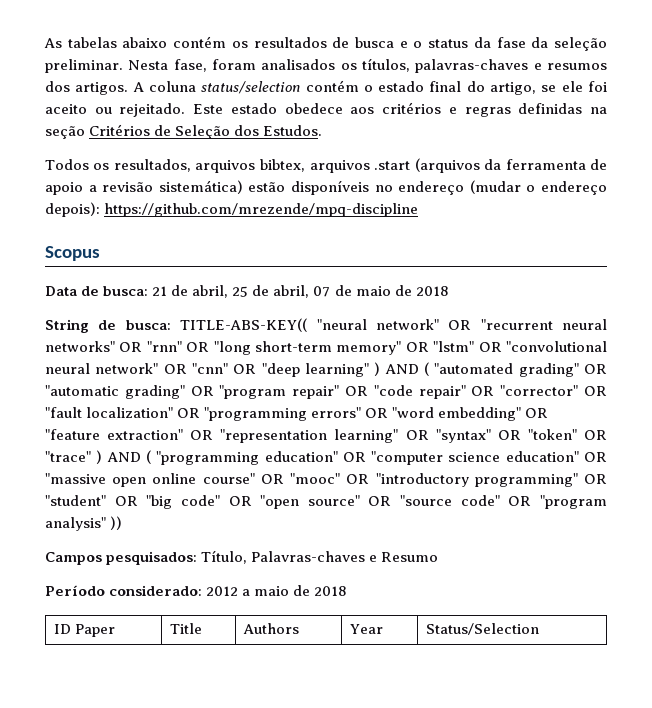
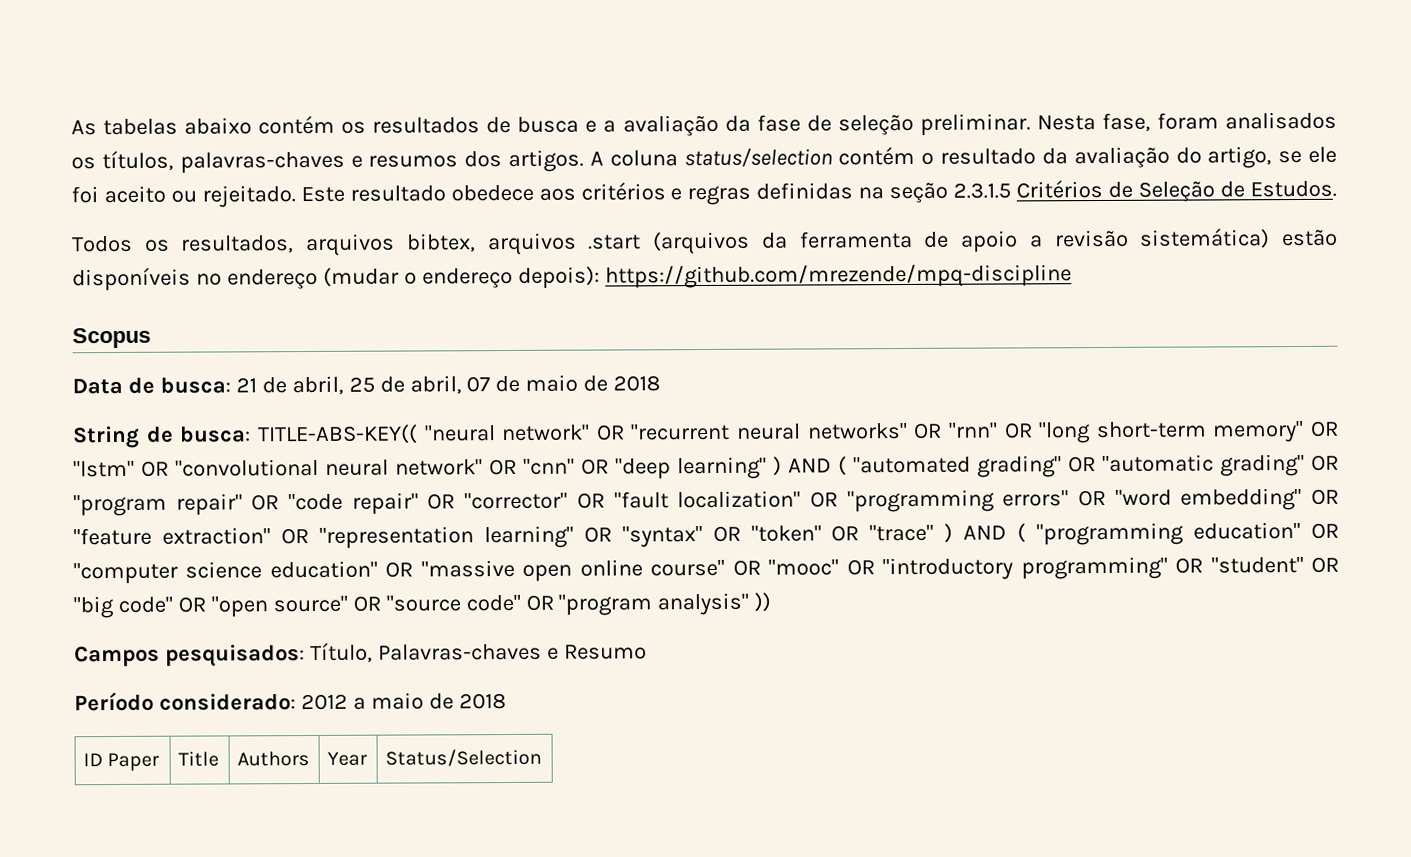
[413,39,469,48] o status -> [603,114,719,137] a avaliação
[531,37,549,48] da -> [806,115,832,132] de
[378,81,462,92] estado final -> [940,146,1170,169] resultado da avaliação
[230,103,277,114] estado -> [349,185,446,202] resultado
(85, 132) none -> [953,182,1012,199] 2.3.1.5
[234,125,260,136] dos -> [1219,181,1245,198] de

